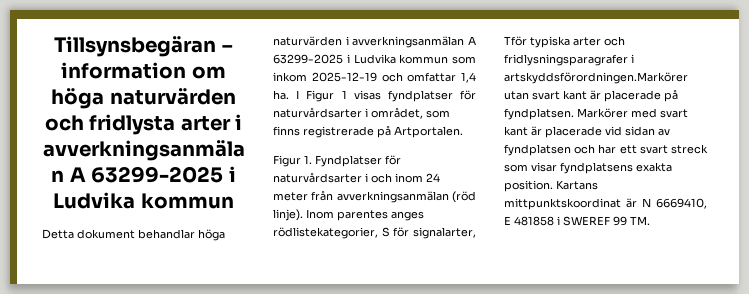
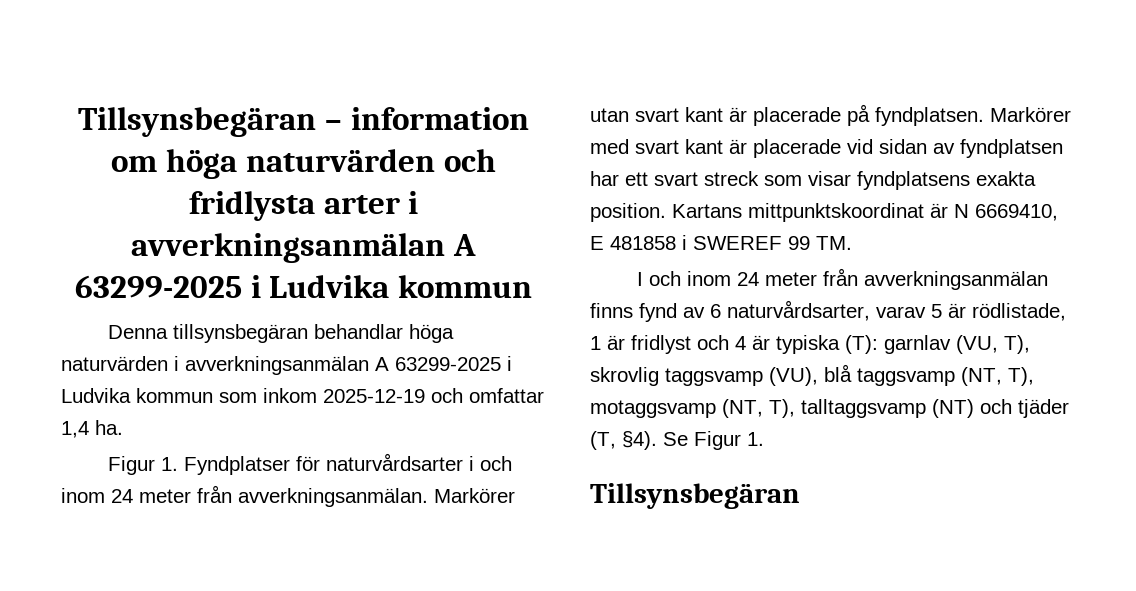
[42,229,135,239] Detta dokument -> [108,324,309,343] Denna tillsynsbegäran
[296,90,476,102] [273,107,450,119] [273,125,463,138] I Figur 1 visas fyndplatser för naturvårdsarter i området, som finns registrerade på Artportalen. -> (123, 427) none
[336,191,476,203] [273,209,424,221] [273,227,476,239] [504,36,625,48] [504,54,634,66] [504,72,688,84] avverkningsanmälan (röd linje). Inom parentes anges rödlistekategorier, S för signalarter, Tför typiska arter och fridlysningsparagrafer i artskyddsförordningen.Markörer -> [238,488,515,507] avverkningsanmälan. Markörer
[574,144,596,154] och -> (1063, 148) none
(650, 220) none -> [637,268,1049,290] [590,300,1066,322] [590,335,1030,354] [590,364,1034,386] [590,399,1069,418] [590,431,764,450] [590,483,800,509] // I och inom 24 meter från avverkningsanmälan finns fynd av 6 naturvårdsarter, varav 5 är rödlistade, 1 är fridlyst och 4 är typiska (T): garnlav (VU, T), skrovlig taggsvamp (VU), blå taggsvamp (NT, T), motaggsvamp (NT, T), talltaggsvamp (NT) och tjäder (T, §4). Se Figur 1. // Tillsynsbegäran

